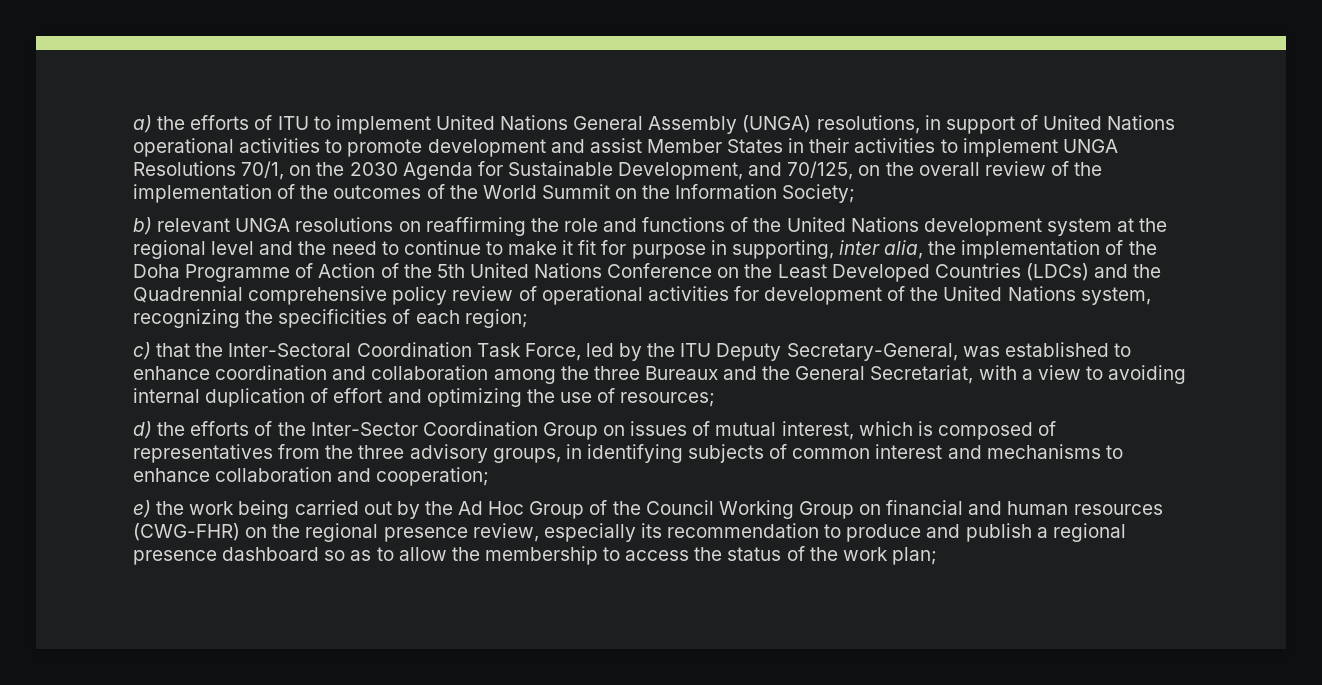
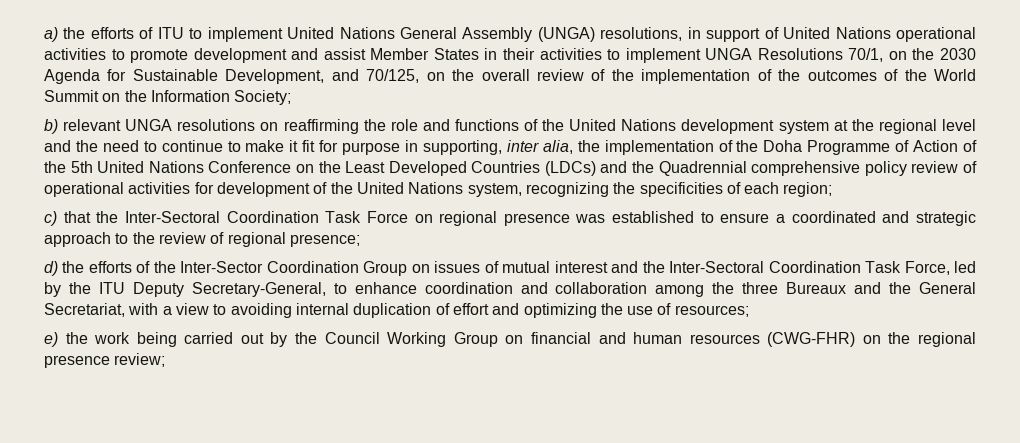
(521, 350) none -> [366,211,976,226] [44,232,360,247] [44,261,902,276] Force on regional presence was established to ensure a coordinated and strategic approach to the review of regional presence; // d) the efforts of the Inter-Sector Coordination Group on issues of mutual interest and the Inter-Sectoral Coordination Task
[962,342,1109,357] was established -> (326, 289) none
[133,421,1057,440] [133,444,1123,463] [133,467,490,486] // d) the efforts of the Inter-Sector Coordination Group on issues of mutual interest, which is composed of representatives from the three advisory groups, in identifying subjects of common interest and mechanisms to enhance collaboration and cooperation; -> (749, 311) none
[458,500,641,519] Ad Hoc Group of the -> (318, 338) none
[472,523,1126,542] [133,546,937,565] review, especially its recommendation to produce and publish a regional presence dashboard so as to allow the membership to access the status of the work plan; -> [114,353,166,367] review;

